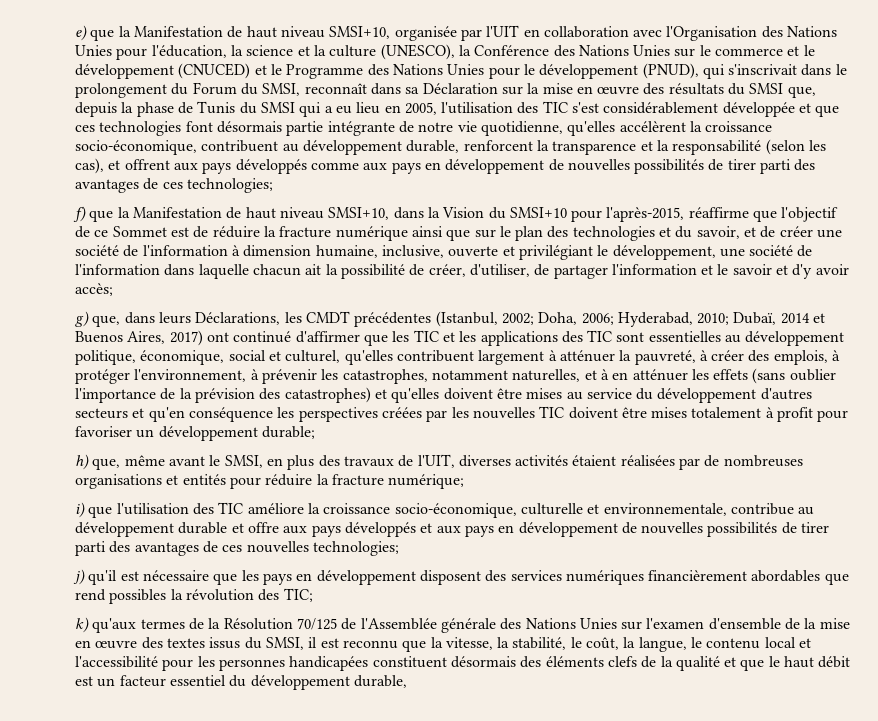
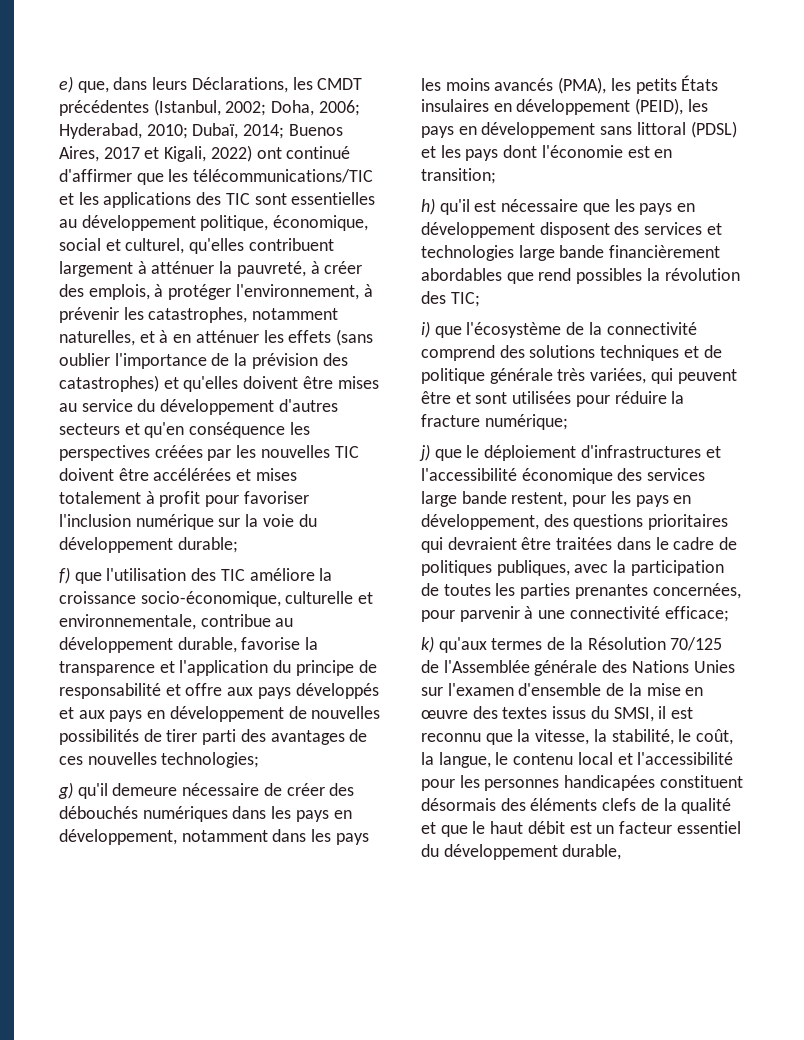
[90,25,838,41] [75,44,815,60] [75,63,847,79] [75,82,816,98] [75,101,840,117] [75,121,773,136] [75,139,826,155] [75,158,816,174] [75,178,273,193] [73,206,839,222] [75,226,843,241] [75,245,813,260] [75,264,849,279] [75,283,113,296] [75,311,89,327] que la Manifestation de haut niveau SMSI+10, organisée par l'UIT en collaboration avec l'Organisation des Nations Unies pour l'éducation, la science et la culture (UNESCO), la Conférence des Nations Unies sur le commerce et le développement (CNUCED) et le Programme des Nations Unies pour le développement (PNUD), qui s'inscrivait dans le prolongement du Forum du SMSI, reconnaît dans sa Déclaration sur la mise en œuvre des résultats du SMSI que, depuis la phase de Tunis du SMSI qui a eu lieu en 2005, l'utilisation des TIC s'est considérablement développée et que ces technologies font désormais partie intégrante de notre vie quotidienne, qu'elles accélèrent la croissance socio-économique, contribuent au développement durable, renforcent la transparence et la responsabilité (selon les cas), et offrent aux pays développés comme aux pays en développement de nouvelles possibilités de tirer parti des avantages de ces technologies; // f) que la Manifestation de haut niveau SMSI+10, dans la Vision du SMSI+10 pour l'après-2015, réaffirme que l'objectif de ce Sommet est de réduire la fracture numérique ainsi que sur le plan des technologies et du savoir, et de créer une société de l'information à dimension humaine, inclusive, ouverte et privilégiant le développement, une société de l'information dans laquelle chacun ait la possibilité de créer, d'utiliser, de partager l'information et le savoir et d'y avoir accès; // g) -> (73, 84) none
[780,313,826,324] [75,330,203,346] 2014 et Buenos Aires, 2017) -> [243,124,343,139] [59,145,252,162] 2014; Buenos Aires, 2017 et Kigali, 2022)
[413,330,439,342] TIC -> [193,169,374,183] télécommunications/TIC
(647, 412) none -> [153,468,252,481] accélérées et
[136,426,315,441] [75,454,803,470] [75,474,465,489] [75,502,85,518] un développement durable; // h) que, même avant le SMSI, en plus des travaux de l'UIT, diverses activités étaient réalisées par de nombreuses organisations et entités pour réduire la fracture numérique; // i) -> [59,514,317,530] [59,537,238,553] [59,567,70,584] l'inclusion numérique sur la voie du développement durable; // f)
[178,522,228,534] durable -> [177,637,319,653] [59,660,377,676] [59,683,161,699] durable, favorise la transparence et l'application du principe de responsabilité
[73,569,85,585] j) -> [58,782,355,799] [59,806,352,822] [59,829,369,845] [421,75,719,94] [421,98,708,115] [421,121,737,138] [421,145,673,161] [421,168,496,184] [421,198,435,215] g) qu'il demeure nécessaire de créer des débouchés numériques dans les pays en développement, notamment dans les pays les moins avancés (PMA), les petits États insulaires en développement (PEID), les pays en développement sans littoral (PDSL) et les pays dont l'économie est en transition; // h)
[565,570,644,585] numériques -> [706,223,722,235] [421,245,605,261] et technologies large bande
(313, 595) none -> [421,321,697,338] [421,345,722,361] [421,368,737,384] [421,391,685,407] [421,414,568,430] [419,444,721,461] [421,468,706,484] [421,491,692,507] [421,514,729,530] [421,537,738,553] [421,560,724,576] [421,583,741,599] [421,606,729,622] // i) que l'écosystème de la connectivité comprend des solutions techniques et de politique générale très variées, qui peuvent être et sont utilisées pour réduire la fracture numérique; // j) que le déploiement d'infrastructures et l'accessibilité économique des services large bande restent, pour les pays en développement, des questions prioritaires qui devraient être traitées dans le cadre de politiques publiques, avec la participation de toutes les parties prenantes concernées, pour parvenir à une connectivité efficace;

